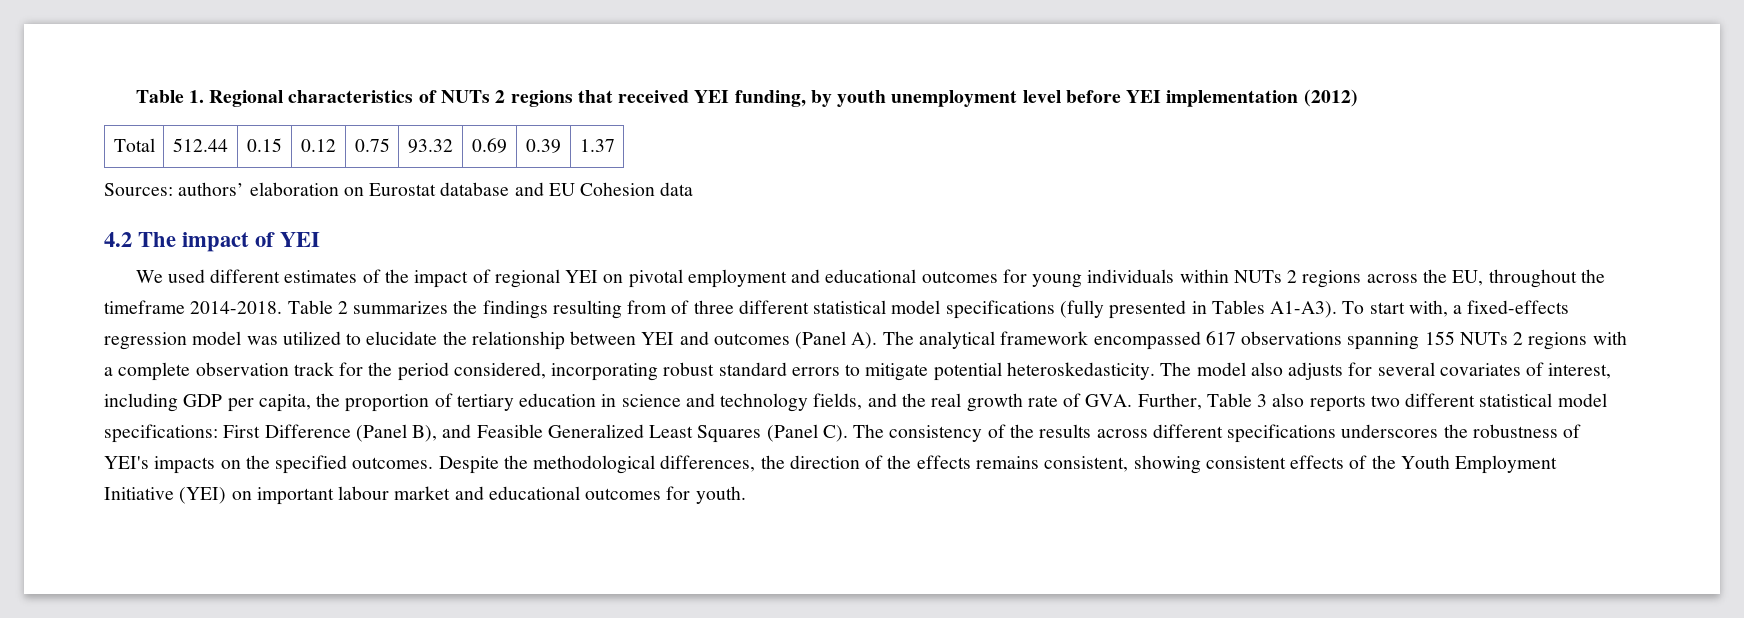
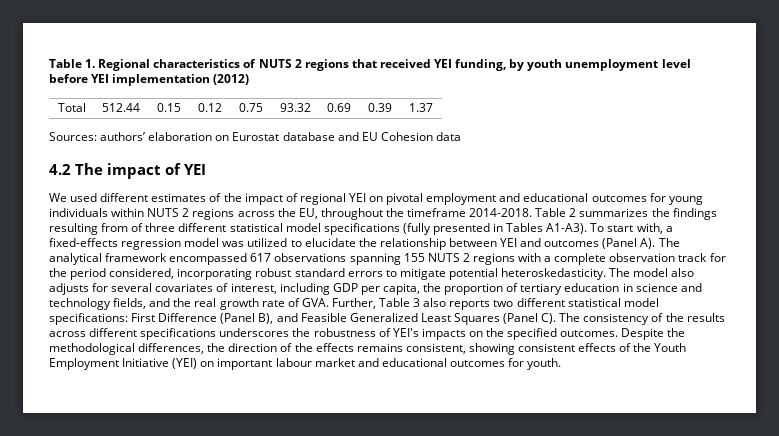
[440,90,490,103] NUTs -> [258,59,292,68] NUTS
[1233,270,1282,283] NUTs -> [147,208,180,217] NUTS
[1459,332,1508,345] NUTs -> [427,253,460,262] NUTS

